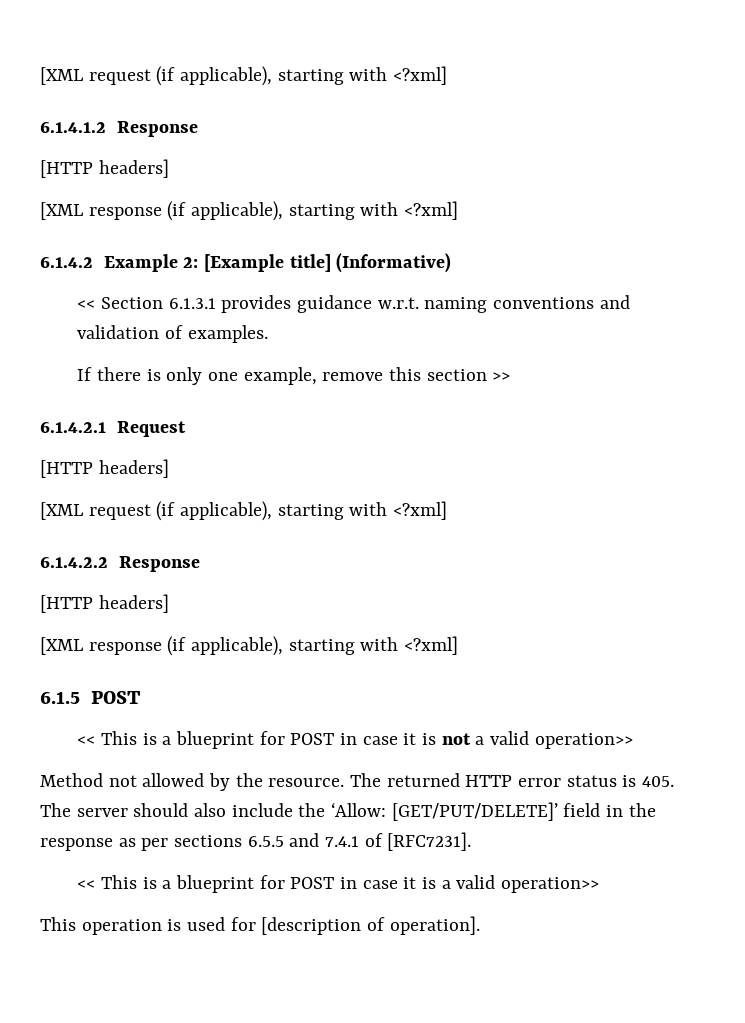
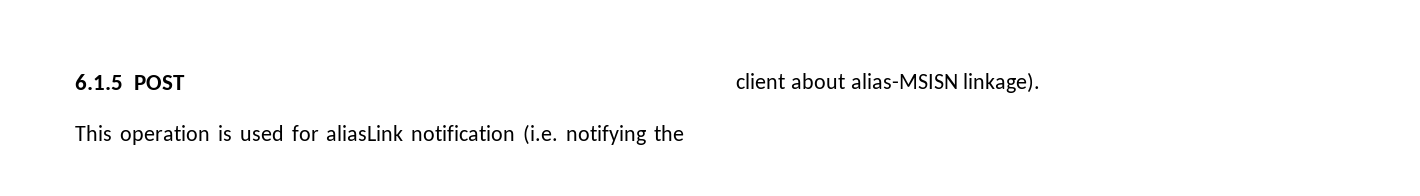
[40,66,448,86] [40,121,198,137] [40,159,169,178] [40,201,459,221] [40,253,452,273] [77,295,630,313] [77,325,268,343] [77,367,511,385] [40,421,186,437] [40,459,169,478] [40,501,448,521] [40,556,200,572] [40,594,169,613] [40,636,459,656] [40,691,141,704] [77,731,633,749] [40,773,675,791] [40,802,656,821] [40,832,472,851] [77,875,600,893] [XML request (if applicable), starting with <?xml] // 6.1.4.1.2 Response // [HTTP headers] // [XML response (if applicable), starting with <?xml] // 6.1.4.2 Example 2: [Example title] (Informative) // << Section 6.1.3.1 provides guidance w.r.t. naming conventions and validation of examples. // If there is only one example, remove this section >> // 6.1.4.2.1 Request // [HTTP headers] // [XML request (if applicable), starting with <?xml] // 6.1.4.2.2 Response // [HTTP headers] // [XML response (if applicable), starting with <?xml] // 6.1.5 POST // << This is a blueprint for POST in case it is not a valid operation>> // Method not allowed by the resource. The returned HTTP error status is 405. The server should also include the ‘Allow: [GET/PUT/DELETE]’ field in the response as per sections 6.5.5 and 7.4.1 of [RFC7231]. // << This is a blueprint for POST in case it is a valid operation>> -> [75,74,185,90] 6.1.5 POST
[261,916,480,935] [description of operation]. -> [326,124,685,145] [736,72,1041,93] aliasLink notification (i.e. notifying the client about alias-MSISN linkage).

